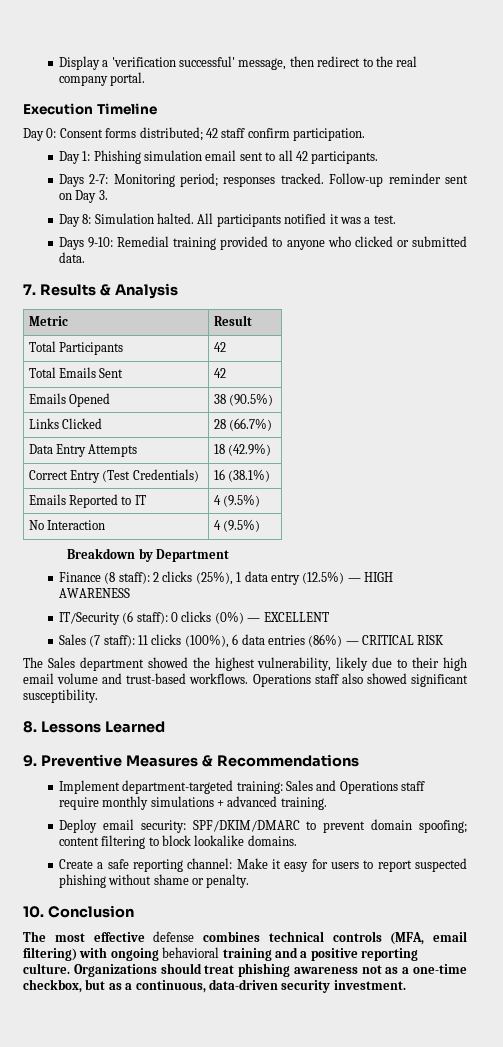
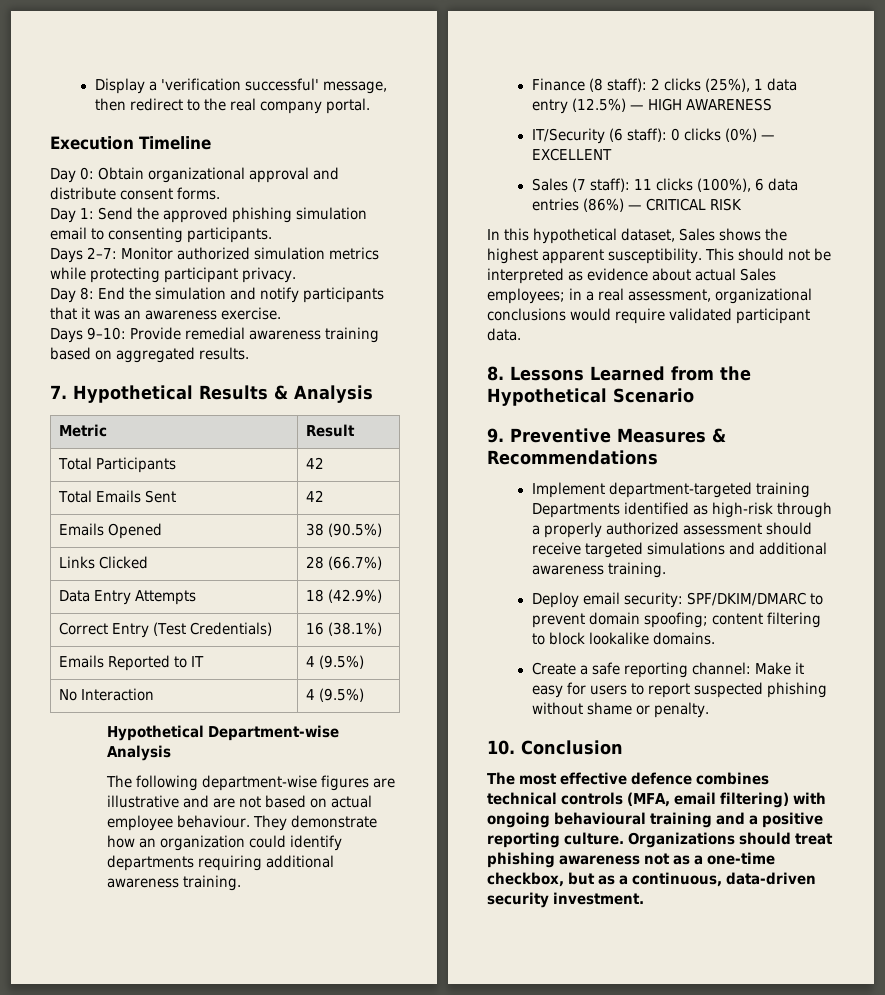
[59,127,365,141] [58,150,379,164] [58,173,468,187] [58,190,108,203] [58,213,396,227] [58,236,467,250] [58,252,85,263] Consent forms distributed; 42 staff confirm participation. // Day 1: Phishing simulation email sent to all 42 participants. // Days 2-7: Monitoring period; responses tracked. Follow-up reminder sent on Day 3. // Day 8: Simulation halted. All participants notified it was a test. // Days 9-10: Remedial training provided to anyone who clicked or submitted data. -> [98,167,340,183] [50,187,221,200] [50,207,368,223] [50,227,273,243] [50,247,380,263] [50,267,297,283] [50,287,385,303] [50,307,282,320] [50,327,380,343] [50,347,250,363] Obtain organizational approval and distribute consent forms. // Day 1: Send the approved phishing simulation email to consenting participants. // Days 2–7: Monitor authorized simulation metrics while protecting participant privacy. // Day 8: End the simulation and notify participants that it was an awareness exercise. // Days 9–10: Provide remedial awareness training based on aggregated results.
(36, 289) none -> [73,385,193,403] Hypothetical
[67,548,230,562] Breakdown by Department -> [106,725,339,741] [106,745,171,761] [105,775,395,791] [106,795,373,808] [106,815,377,831] [106,835,342,851] [106,855,334,871] [106,875,241,891] Hypothetical Department-wise Analysis // The following department-wise figures are illustrative and are not based on actual employee behaviour. They demonstrate how an organization could identify departments requiring additional awareness training.
[23,657,468,671] [23,673,468,687] [23,689,98,703] The Sales department showed the highest vulnerability, likely due to their high email volume and trust-based workflows. Operations staff also showed significant susceptibility. -> [487,228,788,244] [487,248,832,264] [487,268,777,284] [487,288,813,304] [487,308,811,324] [487,328,521,341] In this hypothetical dataset, Sales shows the highest apparent susceptibility. This should not be interpreted as evidence about actual Sales employees; in a real assessment, organizational conclusions would require validated participant data.
(165, 727) none -> [671,366,751,381] [487,388,694,406] from the Hypothetical Scenario
[236,780,426,794] [58,796,278,810] training: Sales and Operations staff require monthly simulations + advanced -> [755,482,810,498] [531,502,833,518] [531,522,813,538] [531,542,828,558] [531,565,604,575] training Departments identified as high-risk through a properly authorized assessment should receive targeted simulations and additional awareness
[153,931,195,942] defense -> [631,772,693,785] defence
[162,947,220,958] behavioral -> [554,812,647,825] behavioural

